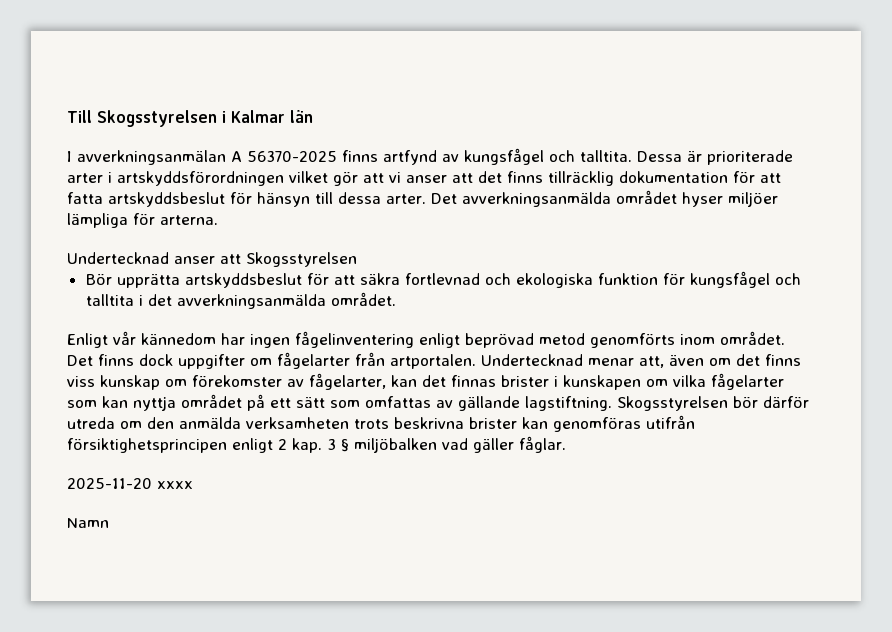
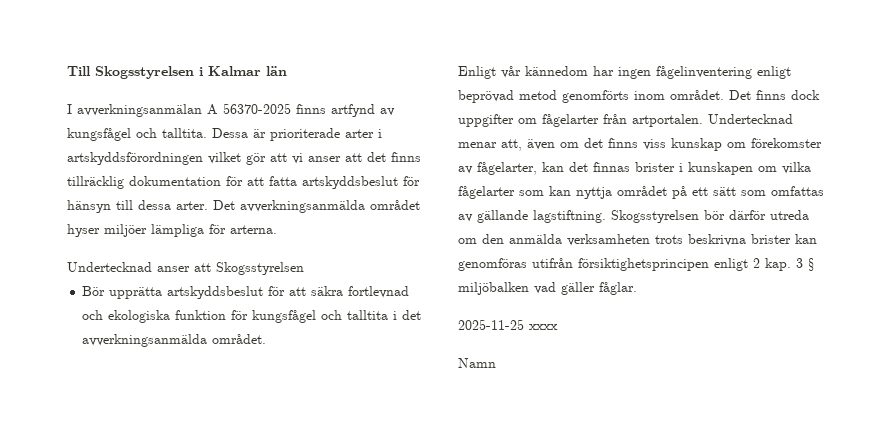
[67,478,152,489] 2025-11-20 -> [458,319,524,330] 2025-11-25

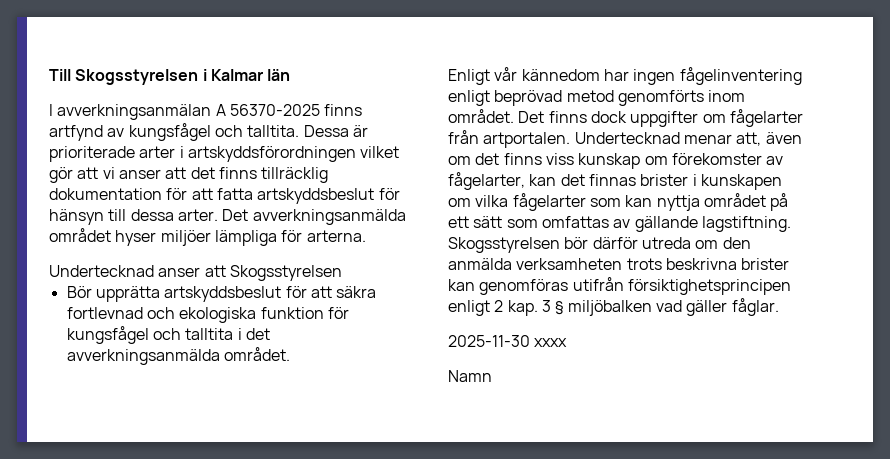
[458,319,524,330] 2025-11-25 -> [448,335,530,347] 2025-11-30

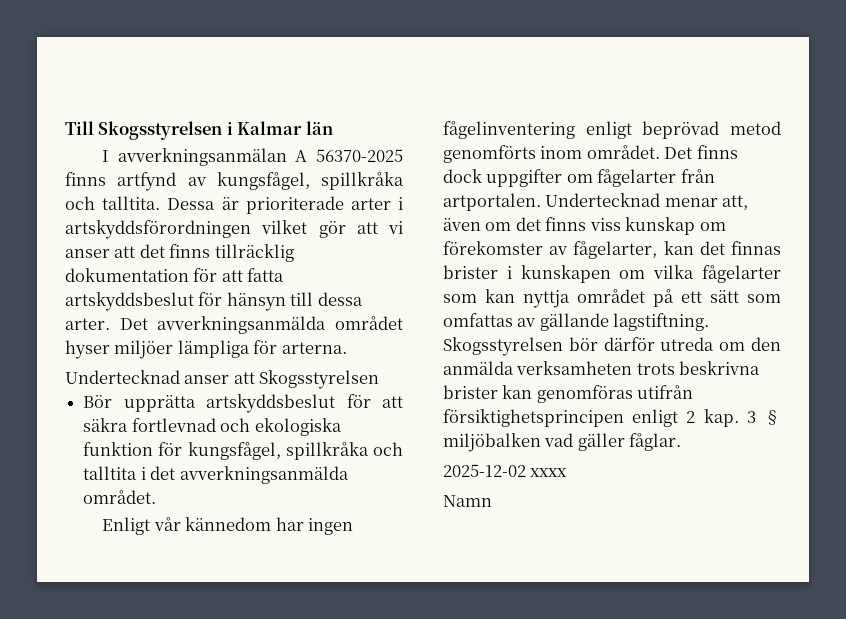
[128,123,211,141] kungsfågel -> [216,172,404,190] kungsfågel, spillkråka
[66,326,149,344] kungsfågel -> [187,442,369,460] kungsfågel, spillkråka
[448,335,530,347] 2025-11-30 -> [443,464,526,477] 2025-12-02

